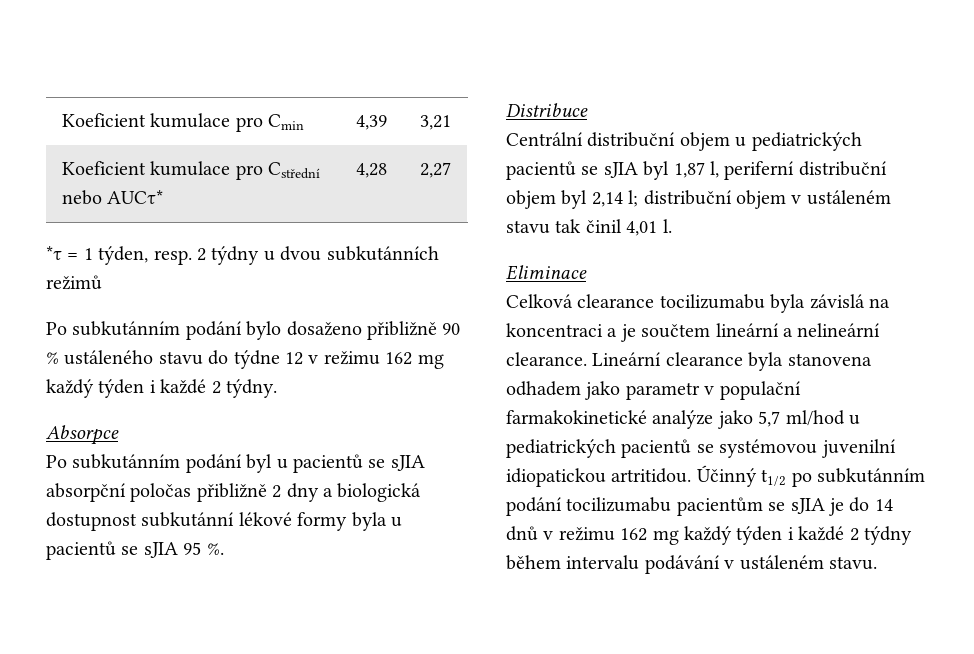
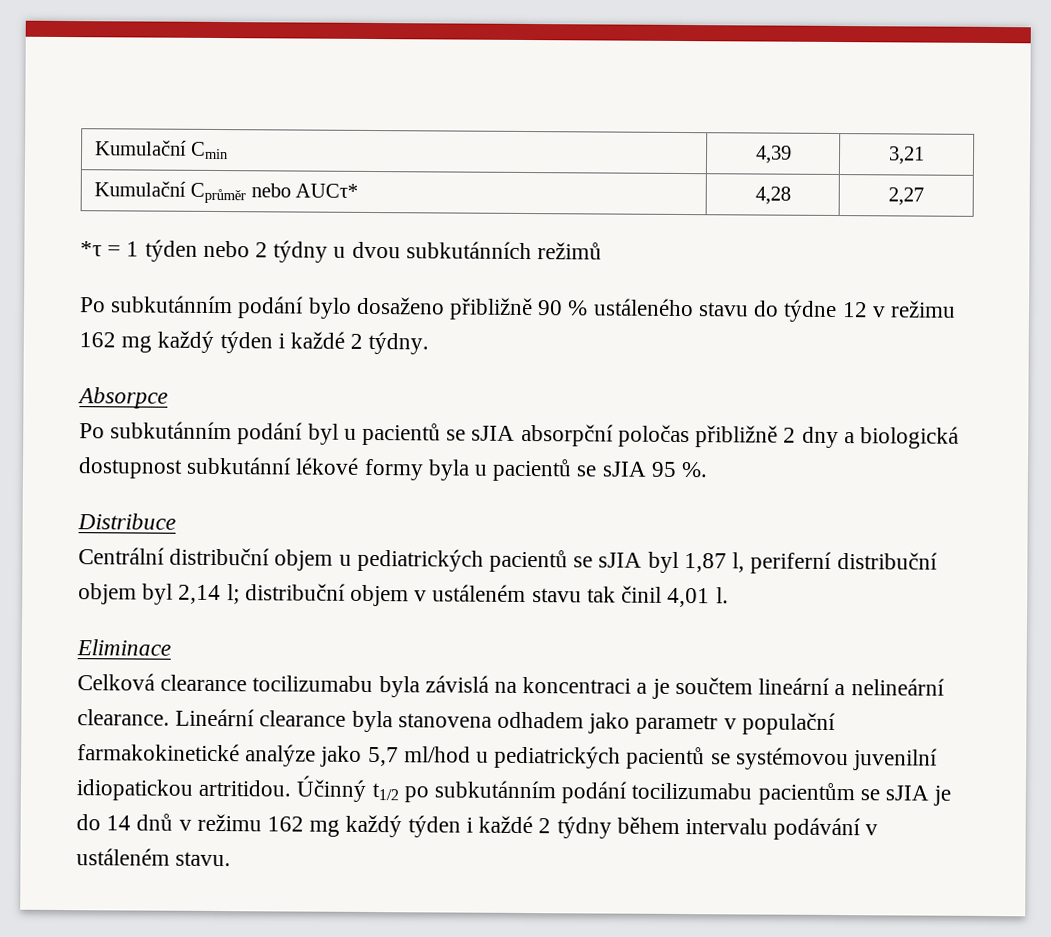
[61,113,263,132] Koeficient kumulace pro -> [94,140,187,156] Kumulační
[61,161,320,180] Koeficient kumulace pro Cstřední -> [93,181,247,204] Kumulační Cprůměr
[98,246,192,265] týden, resp. -> [144,239,250,262] týden nebo

